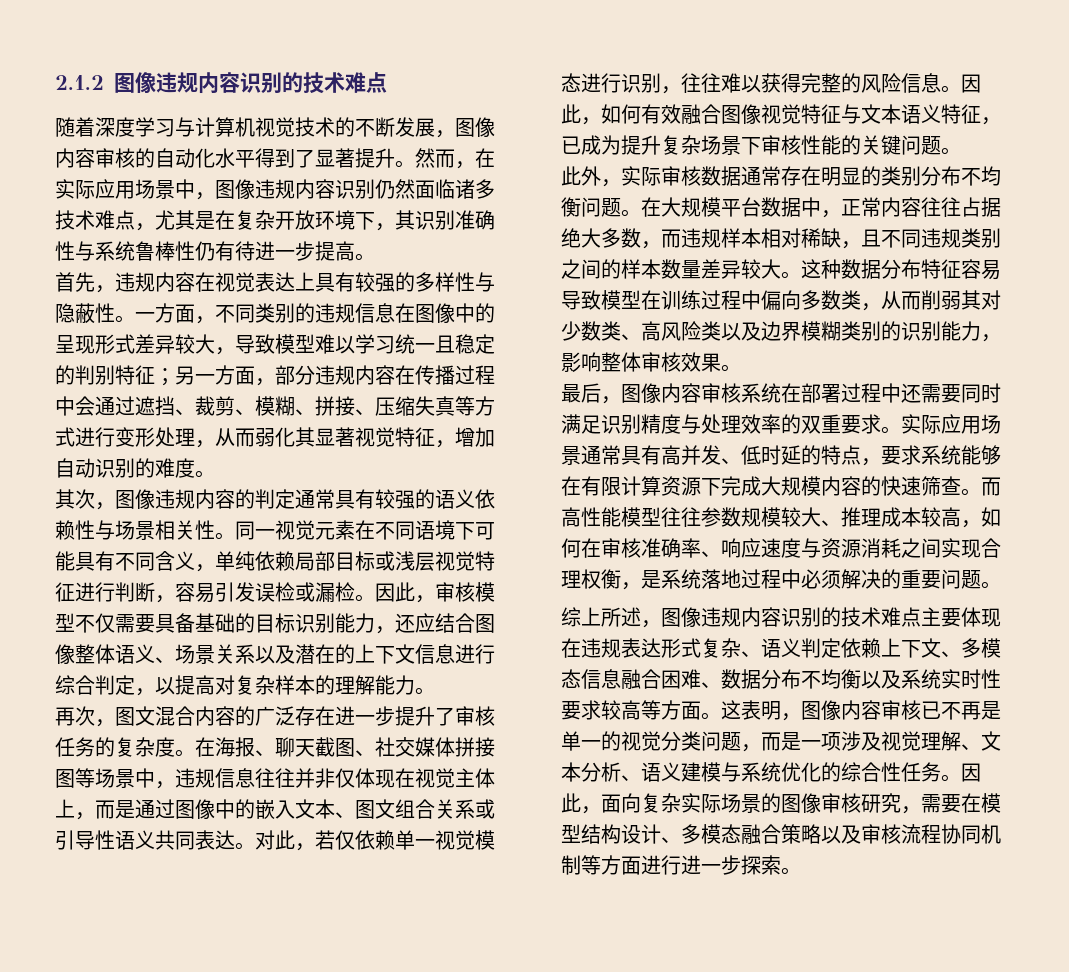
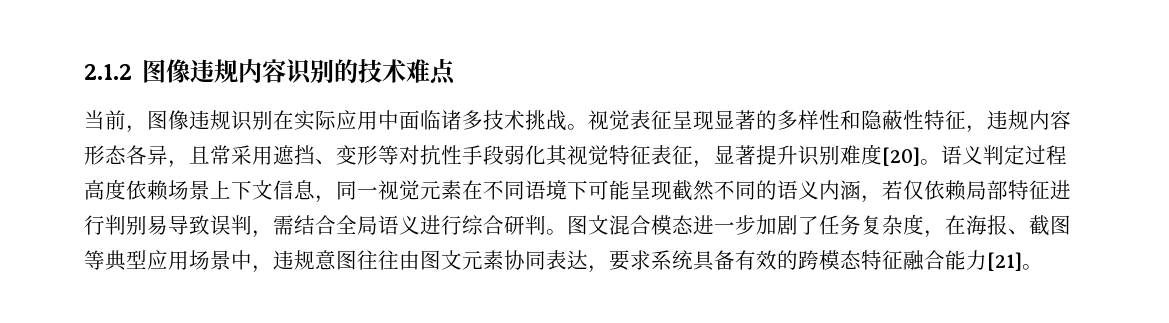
[55,117,495,138] [55,148,495,169] [55,179,495,200] [55,210,495,231] [55,241,375,261] [55,272,495,293] [55,303,495,324] [55,334,495,355] [55,365,495,386] [55,396,495,416] [55,427,495,448] [55,458,215,478] [55,489,495,510] [55,520,235,540] 随着深度学习与计算机视觉技术的不断发展，图像内容审核的自动化水平得到了显著提升。然而，在实际应用场景中，图像违规内容识别仍然面临诸多技术难点，尤其是在复杂开放环境下，其识别准确性与系统鲁棒性仍有待进一步提高。 // 首先，违规内容在视觉表达上具有较强的多样性与隐蔽性。一方面，不同类别的违规信息在图像中的呈现形式差异较大，导致模型难以学习统一且稳定的判别特征；另一方面，部分违规内容在传播过程中会通过遮挡、裁剪、模糊、拼接、压缩失真等方式进行变形处理，从而弱化其显著视觉特征，增加自动识别的难度。 // 其次，图像违规内容的判定通常具有较强的语义依赖性与场景相关性。 -> [84,110,1071,133] [84,144,1067,168] [84,179,336,203] 当前，图像违规识别在实际应用中面临诸多技术挑战。视觉表征呈现显著的多样性和隐蔽性特征，违规内容形态各异，且常采用遮挡、变形等对抗性手段弱化其视觉特征表征，显著提升识别难度[20]。语义判定过程高度依赖场景上下文信息，
[75,551,495,572] [55,582,495,603] [55,613,495,634] [55,644,495,664] [55,675,435,696] [55,706,115,727] 具有不同含义，单纯依赖局部目标或浅层视觉特征进行判断，容易引发误检或漏检。因此，审核模型不仅需要具备基础的目标识别能力，还应结合图像整体语义、场景关系以及潜在的上下文信息进行综合判定，以提高对复杂样本的理解能力。 // 再次， -> [630,180,1071,203] [84,215,567,238] 呈现截然不同的语义内涵，若仅依赖局部特征进行判别易导致误判，需结合全局语义进行综合研判。
[195,706,495,726] [55,737,495,757] [55,768,495,789] [55,799,495,820] [55,830,495,851] [561,73,981,94] [561,104,1001,125] [561,135,961,155] [561,166,1001,187] [561,197,1001,218] [561,228,1001,249] [561,259,1001,280] [561,290,1001,311] [561,321,1001,342] [561,352,741,372] [561,383,1001,404] [561,414,1001,434] [561,445,1001,466] [561,476,1001,496] [561,507,1001,528] [561,538,1001,558] [561,569,1001,590] [561,607,1001,628] [561,638,1001,658] [561,669,1001,689] [561,700,1001,721] [561,731,1001,752] [561,762,981,782] [561,793,1001,814] [561,824,1001,844] [561,855,781,875] 内容的广泛存在进一步提升了审核任务的复杂度。在海报、聊天截图、社交媒体拼接图等场景中，违规信息往往并非仅体现在视觉主体上，而是通过图像中的嵌入文本、图文组合关系或引导性语义共同表达。对此，若仅依赖单一视觉模态进行识别，往往难以获得完整的风险信息。因此，如何有效融合图像视觉特征与文本语义特征，已成为提升复杂场景下审核性能的关键问题。 // 此外，实际审核数据通常存在明显的类别分布不均衡问题。在大规模平台数据中，正常内容往往占据绝大多数，而违规样本相对稀缺，且不同违规类别之间的样本数量差异较大。这种数据分布特征容易导致模型在训练过程中偏向多数类，从而削弱其对少数类、高风险类以及边界模糊类别的识别能力，影响整体审核效果。 // 最后，图像内容审核系统在部署过程中还需要同时满足识别精度与处理效率的双重要求。实际应用场景通常具有高并发、低时延的特点，要求系统能够在有限计算资源下完成大规模内容的快速筛查。而高性能模型往往参数规模较大、推理成本较高，如何在审核准确率、响应速度与资源消耗之间实现合理权衡，是系统落地过程中必须解决的重要问题。 // 综上所述，图像违规内容识别的技术难点主要体现在违规表达形式复杂、语义判定依赖上下文、多模态信息融合困难、数据分布不均衡以及系统实时性要求较高等方面。这表明，图像内容审核已不再是单一的视觉分类问题，而是一项涉及视觉理解、文本分析、语义建模与系统优化的综合性任务。因此，面向复杂实际场景的图像审核研究，需要在模型结构设计、多模态融合策略以及审核流程协同机制等方面进行进一步探索 -> [651,214,1071,238] [84,250,1022,273] 模态进一步加剧了任务复杂度，在海报、截图等典型应用场景中，违规意图往往由图文元素协同表达，要求系统具备有效的跨模态特征融合能力[21]

